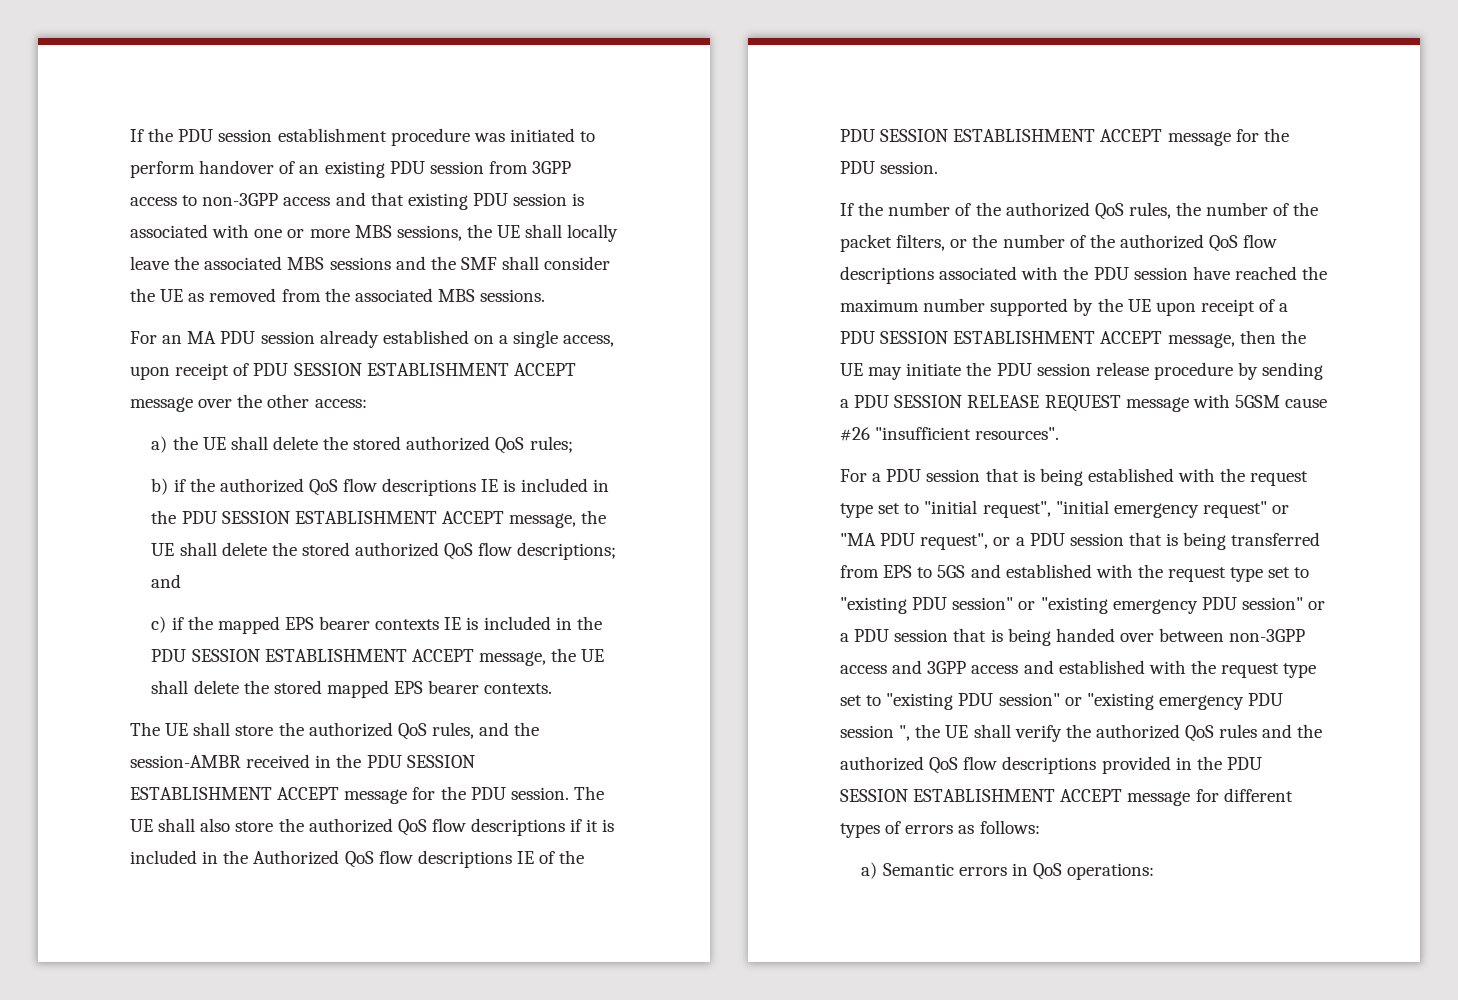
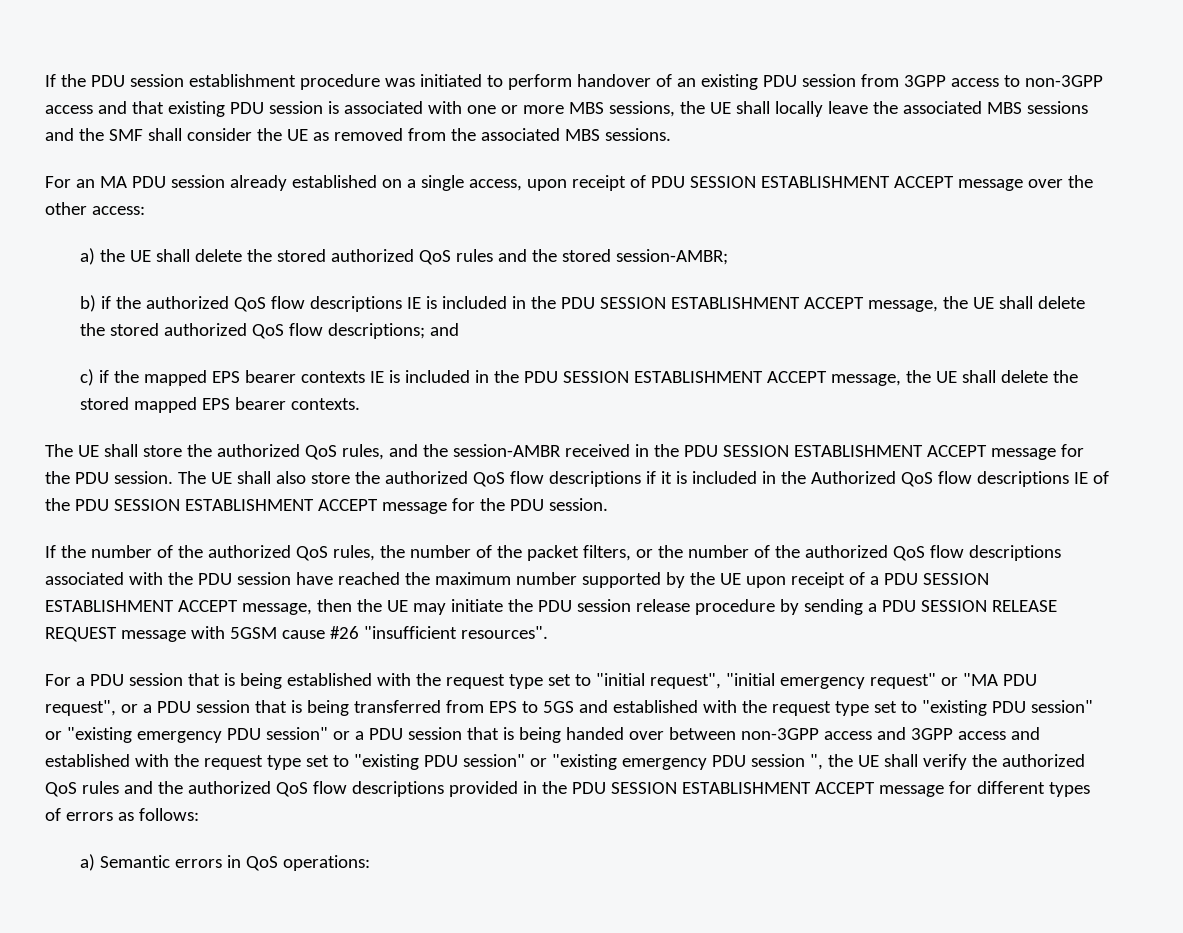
[529,436,573,453] rules; -> [455,249,728,265] rules and the stored session-AMBR;

